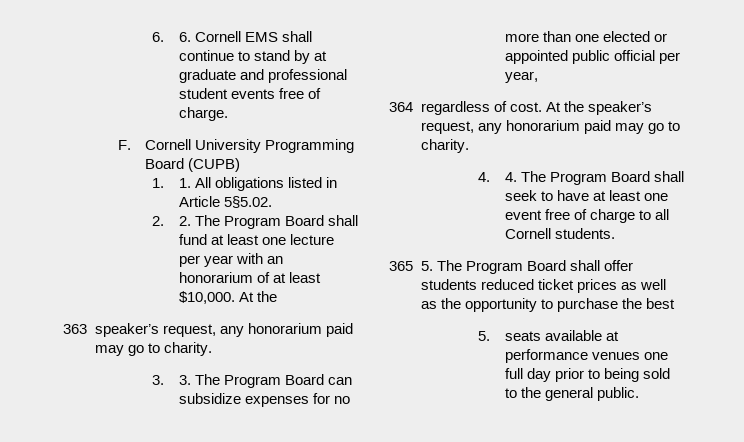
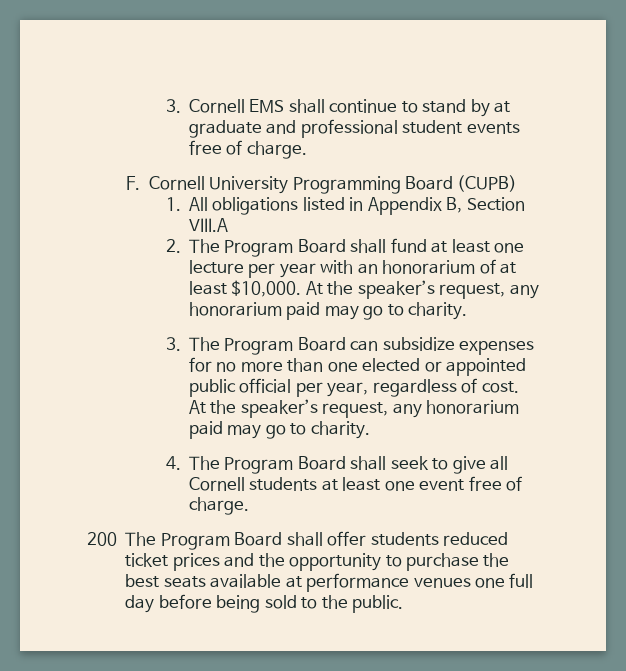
[151,32,192,42] 6. 6. -> [165,99,181,113] 3.
[179,178,192,188] 1. -> (181, 204) none
[179,196,273,208] [151,216,192,226] Article 5§5.02. // 2. 2. -> [367,197,525,215] [189,218,229,232] [165,239,181,253] Appendix B, Section VIII.A // 2.
[63,324,87,334] // 363 -> (354, 288) none
[179,375,192,385] 3. -> (181, 344) none
[389,102,413,112] // 364 -> (369, 389) none
[505,172,518,182] 4. -> (181, 463) none
[557,190,590,201] have -> [452,456,509,474] [189,477,318,491] give all Cornell students
[590,209,670,223] [505,228,616,239] [389,261,433,271] charge to all Cornell students. // 365 5. -> [189,497,250,515] [87,532,117,546] charge. // 200
[620,279,666,290] [420,301,437,309] as well as -> [224,553,255,567] and
[477,331,490,341] // 5. -> (160, 581) none
[555,368,601,382] prior to -> [158,594,212,609] before
[545,387,594,401] general -> (348, 602) none

